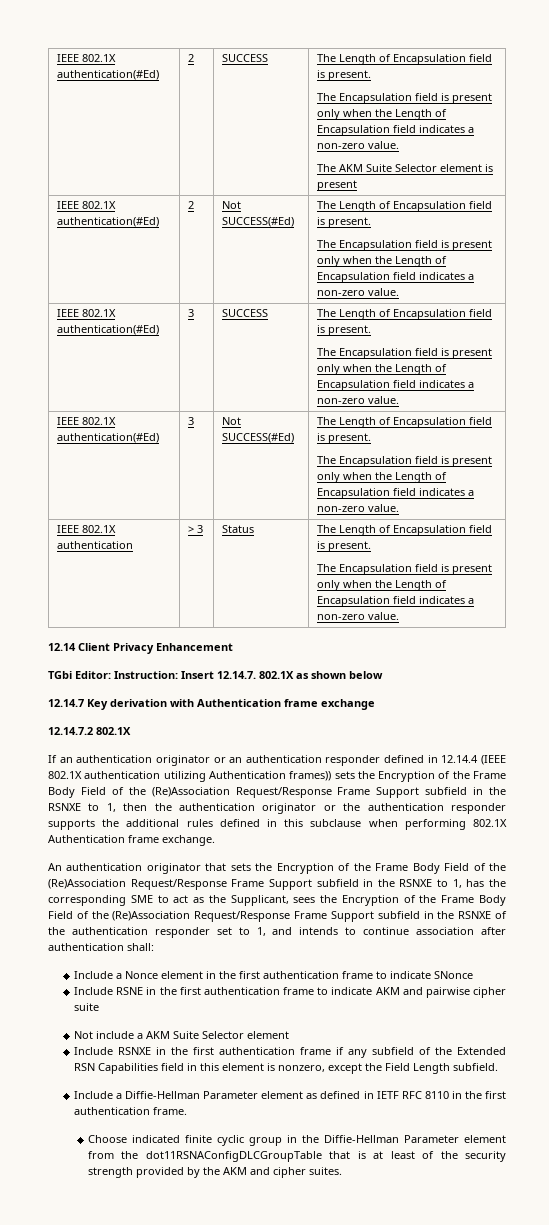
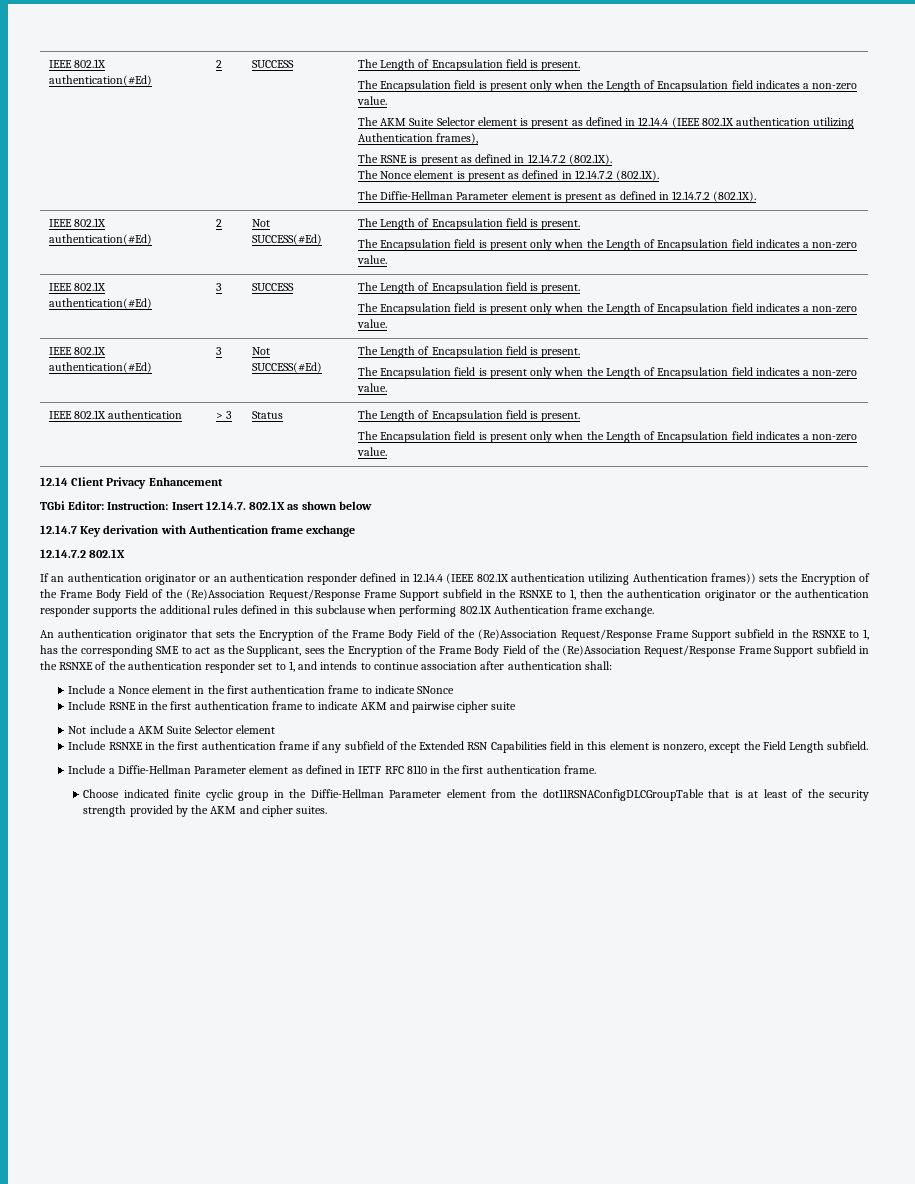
(357, 185) none -> [571,117,855,129] [357,133,479,144] [357,154,612,166] [357,170,660,182] [357,191,757,203] as defined in 12.14.4 (IEEE 802.1X authentication utilizing Authentication frames), // The RSNE is present as defined in 12.14.7.2 (802.1X). // The Nonce element is present as defined in 12.14.7.2 (802.1X). // The Diffie-Hellman Parameter element is present as defined in 12.14.7.2 (802.1X).

